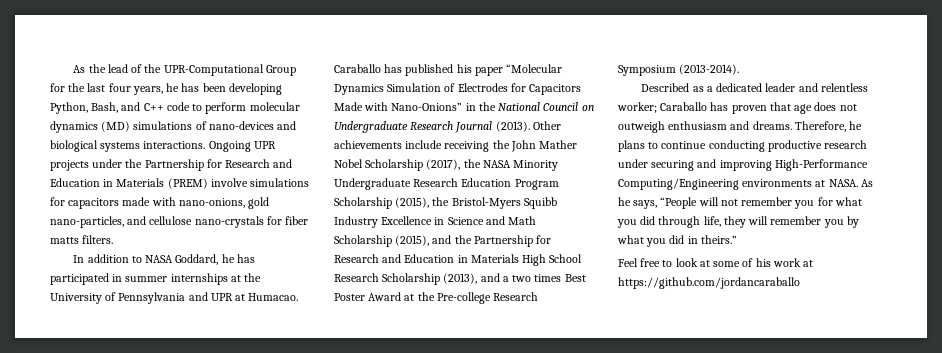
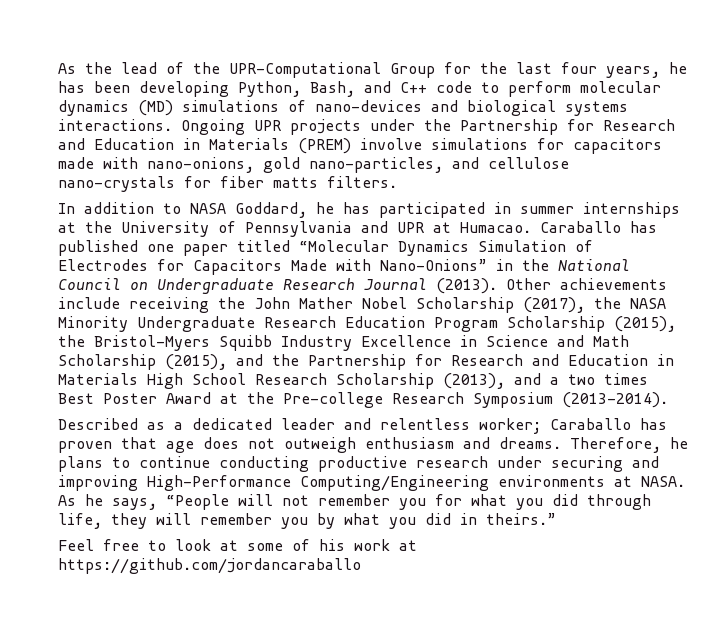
[456,64,503,76] his paper -> [147,240,290,256] one paper titled

